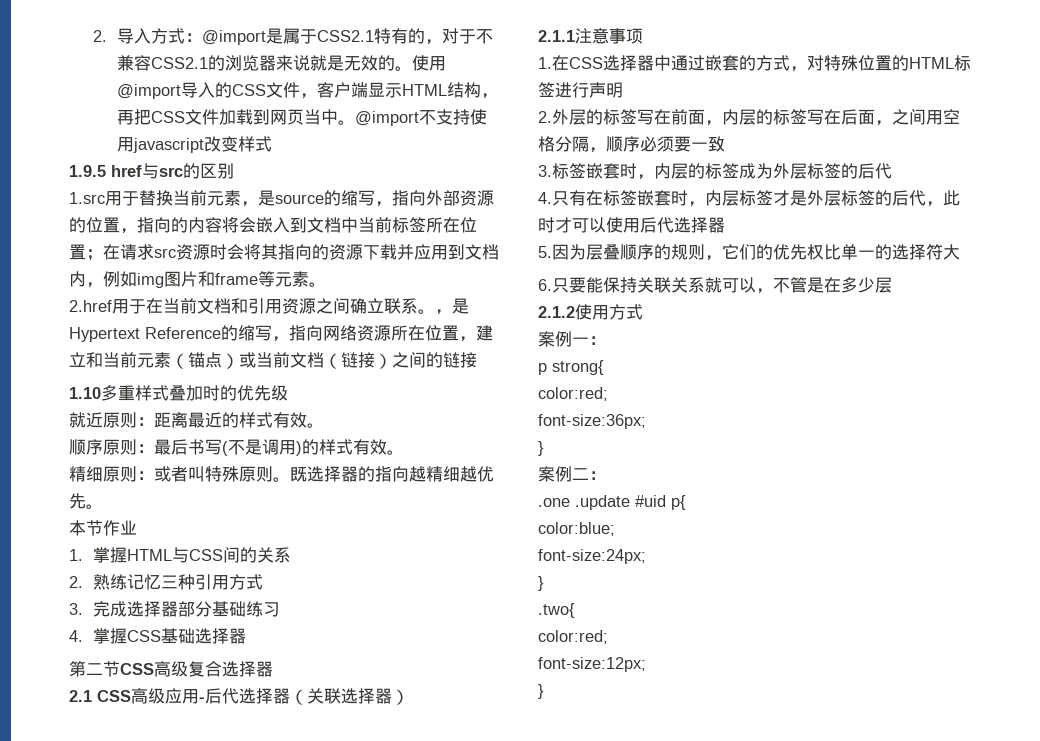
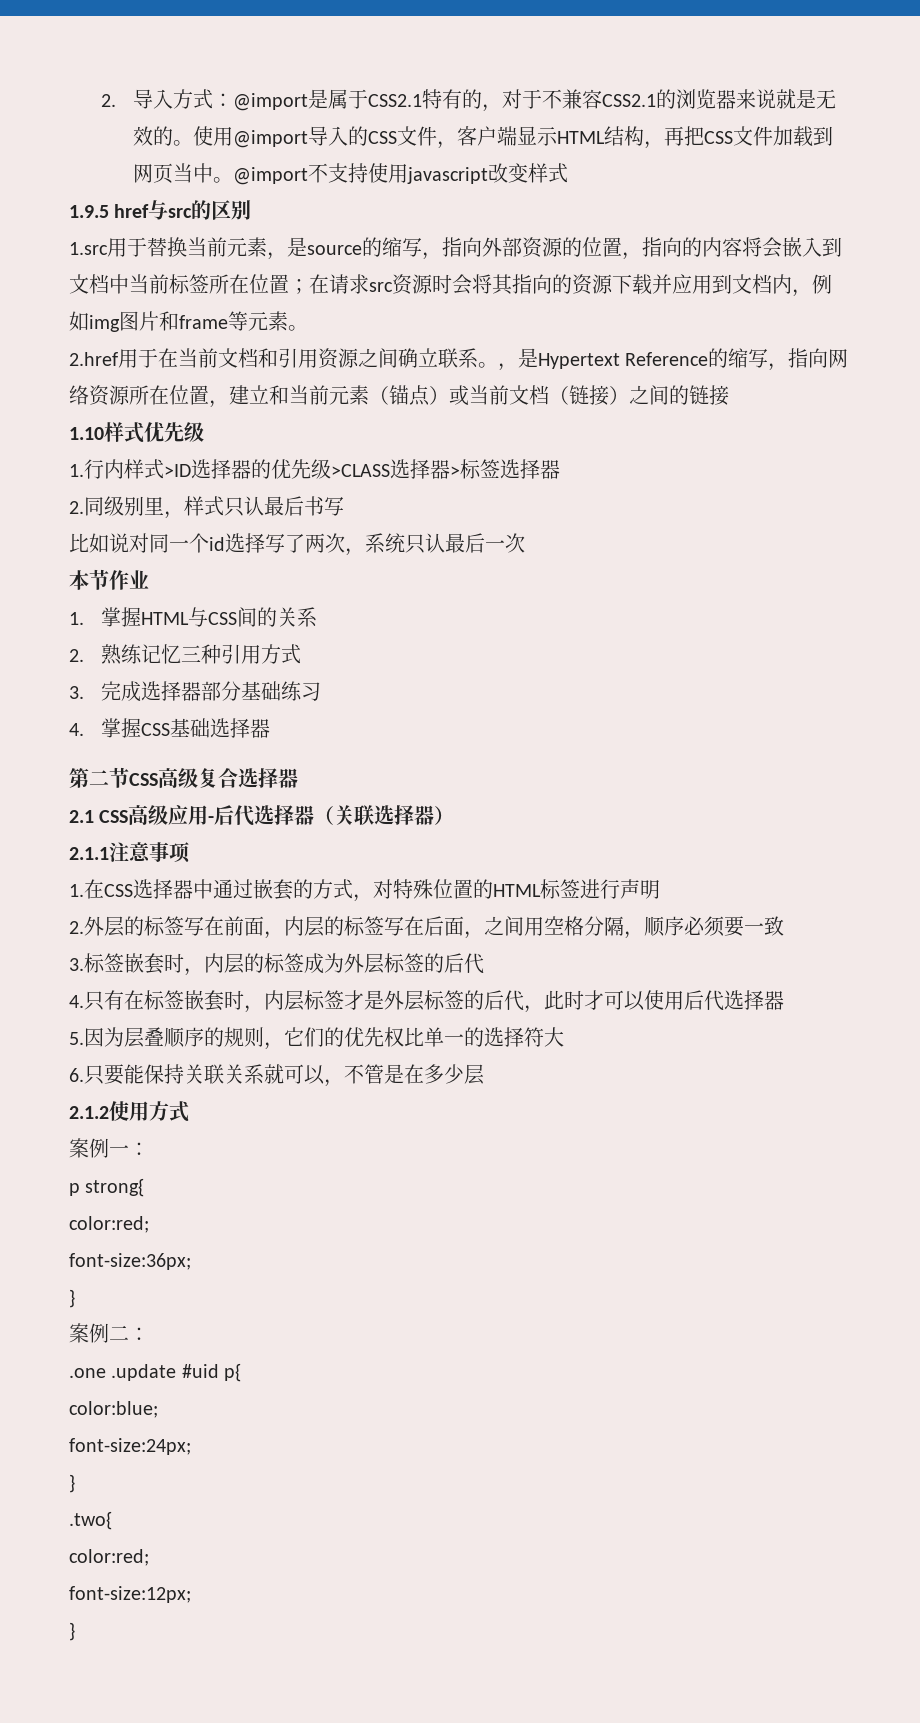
[101,385,288,401] [69,412,324,428] [69,439,404,456] [69,466,494,482] [69,493,103,509] 多重样式叠加时的优先级 // 就近原则：距离最近的样式有效。 // 顺序原则：最后书写(不是调用)的样式有效。 // 精细原则：或者叫特殊原则。既选择器的指向越精细越优先。 -> [104,422,204,443] [69,459,560,479] [69,496,344,519] [69,533,525,556] 样式优先级 // 1.行内样式>ID选择器的优先级>CLASS选择器>标签选择器 // 2.同级别里，样式只认最后书写 // 比如说对同一个id选择写了两次，系统只认最后一次

